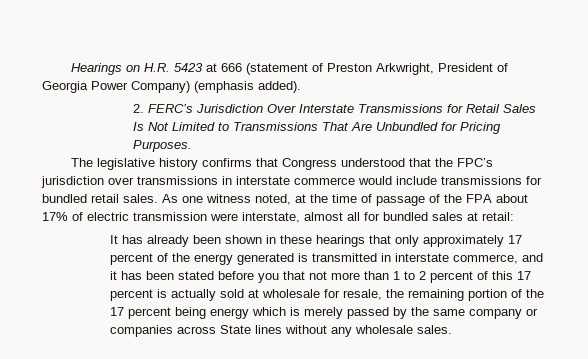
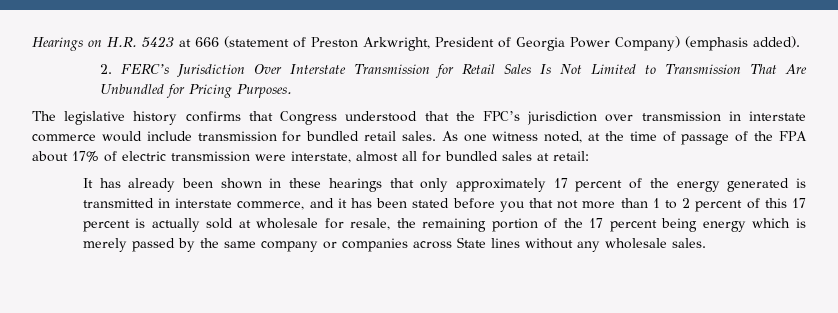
[357,104,443,113] Transmissions -> [353,64,430,74] Transmission
[232,122,318,131] Transmissions -> [665,64,742,74] Transmission
[137,176,218,185] transmissions -> [641,111,721,122] transmission
[441,176,522,185] transmissions -> [197,131,277,142] transmission

